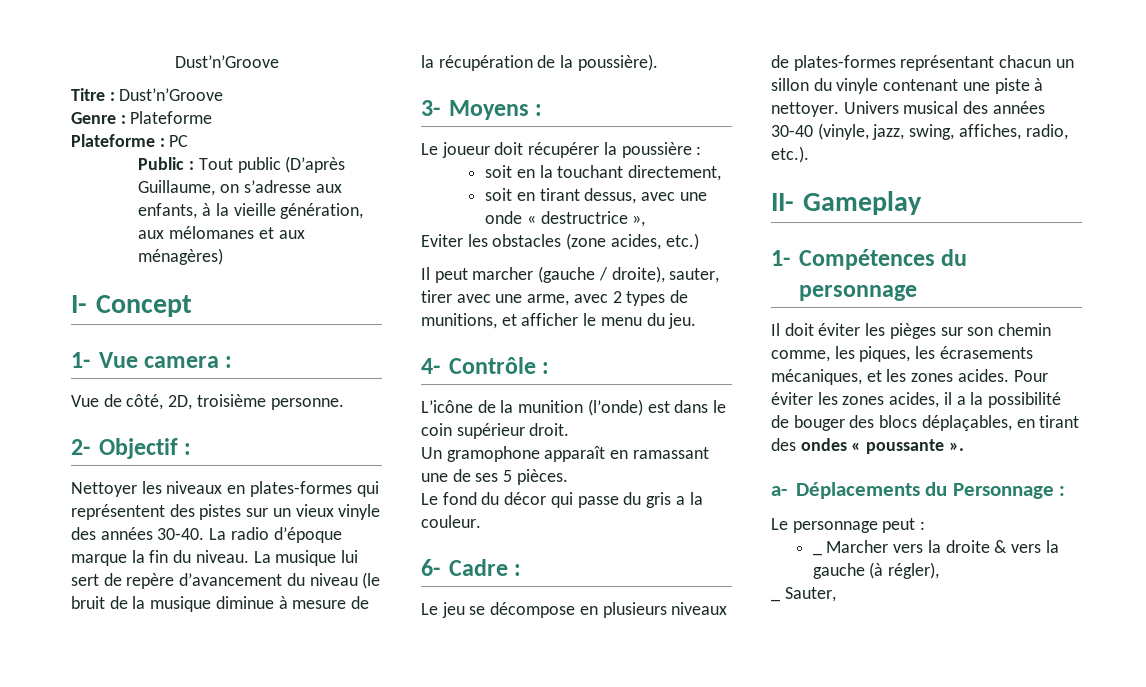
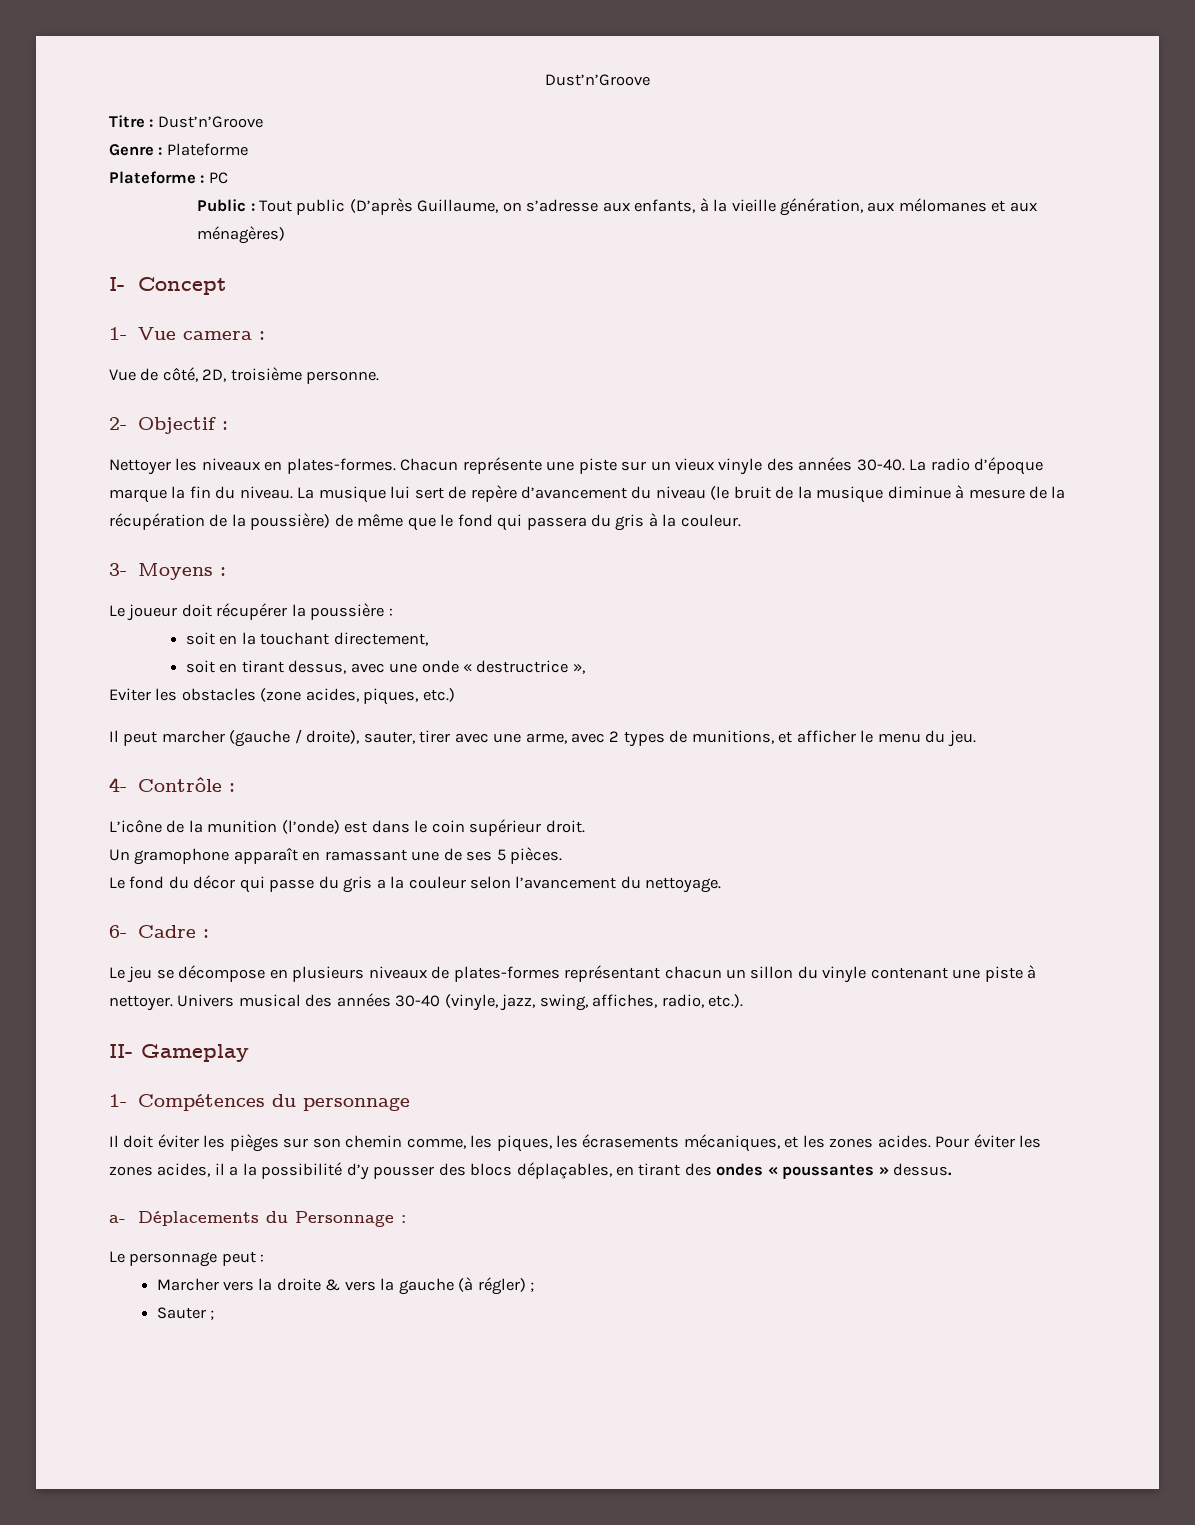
[249,481,379,497] [71,504,242,520] plates-formes qui représentent des pistes -> [286,457,617,474] plates-formes. Chacun représente une piste
[577,54,658,71] poussière). -> [250,513,741,531] poussière) de même que le fond qui passera du gris à la couleur.
(661, 242) none -> [363,688,419,705] piques,
[421,515,481,528] couleur. -> [408,876,722,893] couleur selon l’avancement du nettoyage.
[771,415,845,431] de bouger -> [346,1163,435,1180] d’y pousser
[866,439,964,454] poussante ». -> [782,1163,953,1179] poussantes » dessus.
[812,553,822,556] _ -> (265, 1258) none
[888,562,940,579] [771,587,836,602] régler), // _ Sauter, -> [477,1277,535,1295] [156,1307,214,1320] régler) ; // Sauter ;

